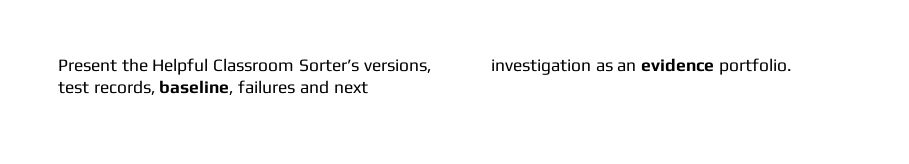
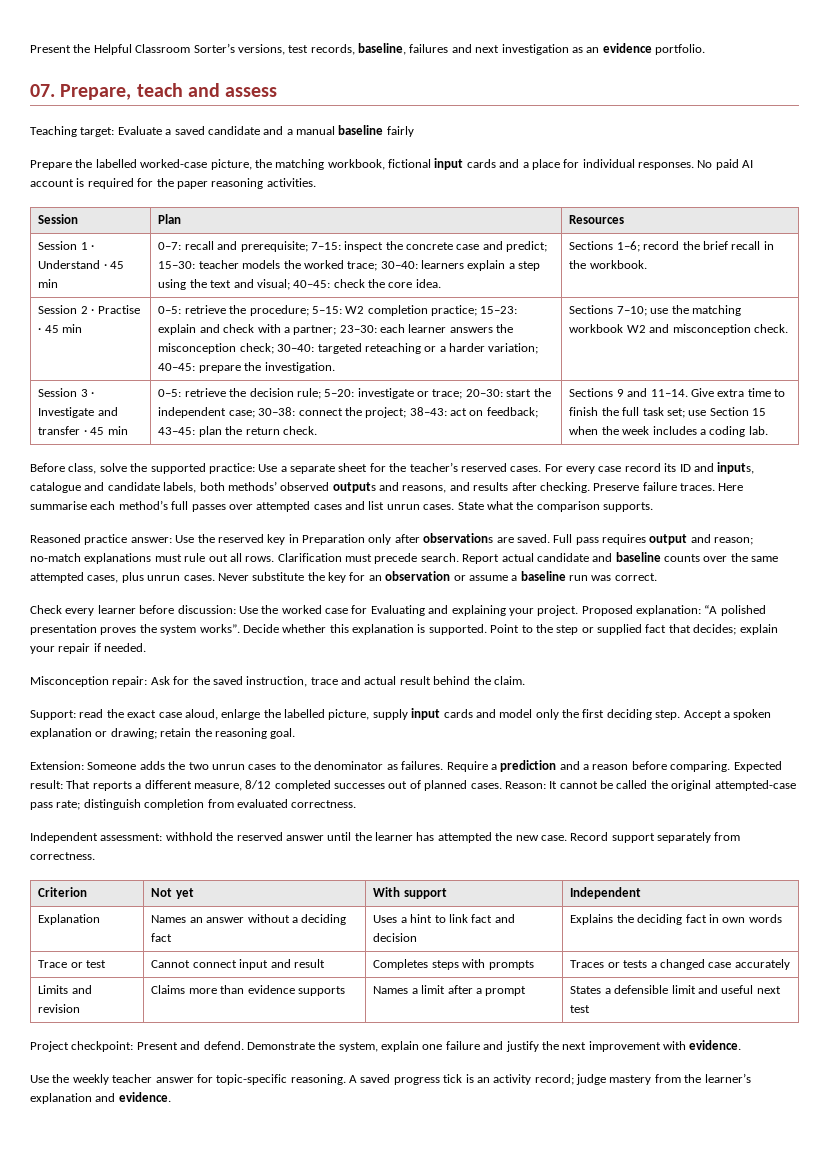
(791, 66) none -> [30,83,278,100] [30,125,414,137] [30,158,754,170] [30,178,316,189] [38,214,79,224] [158,214,182,224] [569,215,625,224] [38,241,95,250] [38,260,125,269] [38,279,59,288] [158,241,548,252] [158,260,541,271] [158,279,441,290] [569,241,774,252] [569,260,647,269] [38,305,140,314] [38,324,83,333] [158,305,518,316] [158,324,514,335] [158,343,539,354] [158,362,335,373] [569,305,741,316] [569,324,788,335] [38,388,95,397] [38,407,118,418] [38,426,128,435] [158,388,551,399] [158,407,538,418] [158,426,317,437] [569,388,786,397] [569,407,767,418] [569,426,768,437] [30,462,755,474] [30,481,744,493] [30,500,653,512] [30,533,754,545] [30,552,779,564] [30,571,657,583] [30,605,766,616] [30,624,778,635] [30,643,147,654] [30,676,525,687] [30,708,772,720] [30,728,296,739] [30,760,782,772] [30,780,796,791] [30,799,357,810] [30,832,741,843] [30,852,95,860] [38,887,88,897] [151,888,194,899] [373,887,447,899] [570,887,642,899] [38,914,101,925] [151,914,347,925] [151,933,173,942] [373,914,515,923] [373,933,418,942] [570,914,782,925] [38,960,107,968] [151,959,325,970] [373,959,534,970] [570,959,790,970] [38,985,92,994] [38,1004,81,1013] [151,985,345,996] [373,985,527,996] [570,985,781,994] [570,1005,591,1013] [30,1040,742,1052] [30,1073,751,1085] [30,1092,171,1104] // 07. Prepare, teach and assess // Teaching target: Evaluate a saved candidate and a manual baseline fairly // Prepare the labelled worked-case picture, the matching workbook, fictional input cards and a place for individual responses. No paid AI account is required for the paper reasoning activities. // Session | Plan | Resources // Session 1 · Understand · 45 min | 0–7: recall and prerequisite; 7–15: inspect the concrete case and predict; 15–30: teacher models the worked trace; 30–40: learners explain a step using the text and visual; 40–45: check the core idea. | Sections 1–6; record the brief recall in the workbook. // Session 2 · Practise · 45 min | 0–5: retrieve the procedure; 5–15: W2 completion practice; 15–23: explain and check with a partner; 23–30: each learner answers the misconception check; 30–40: targeted reteaching or a harder variation; 40–45: prepare the investigation. | Sections 7–10; use the matching workbook W2 and misconception check. // Session 3 · Investigate and transfer · 45 min | 0–5: retrieve the decision rule; 5–20: investigate or trace; 20–30: start the independent case; 30–38: connect the project; 38–43: act on feedback; 43–45: plan the return check. | Sections 9 and 11–14. Give extra time to finish the full task set; use Section 15 when the week includes a coding lab. // Before class, solve the supported practice: Use a separate sheet for the teacher’s reserved cases. For every case record its ID and inputs, catalogue and candidate labels, both methods’ observed outputs and reasons, and results after checking. Preserve failure traces. Here summarise each method’s full passes over attempted cases and list unrun cases. State what the comparison supports. // Reasoned practice answer: Use the reserved key in Preparation only after observations are saved. Full pass requires output and reason; no-match explanations must rule out all rows. Clarification must precede search. Report actual candidate and baseline counts over the same attempted cases, plus unrun cases. Never substitute the key for an observation or assume a baseline run was correct. // Check every learner before discussion: Use the worked case for Evaluating and explaining your project. Proposed explanation: “A polished presentation proves the system works”. Decide whether this explanation is supported. Point to the step or supplied fact that decides; explain your repair if needed. // Misconception repair: Ask for the saved instruction, trace and actual result behind the claim. // Support: read the exact case aloud, enlarge the labelled picture, supply input cards and model only the first deciding step. Accept a spoken explanation or drawing; retain the reasoning goal. // Extension: Someone adds the two unrun cases to the denominator as failures. Require a prediction and a reason before comparing. Expected result: That reports a different measure, 8/12 completed successes out of planned cases. Reason: It cannot be called the original attempted-case pass rate; distinguish completion from evaluated correctness. // Independent assessment: withhold the reserved answer until the learner has attempted the new case. Record support separately from correctness. // Criterion | Not yet | With support | Independent // Explanation | Names an answer without a deciding fact | Uses a hint to link fact and decision | Explains the deciding fact in own words // Trace or test | Cannot connect input and result | Completes steps with prompts | Traces or tests a changed case accurately // Limits and revision | Claims more than evidence supports | Names a limit after a prompt | States a defensible limit and useful next test // Project checkpoint: Present and defend. Demonstrate the system, explain one failure and justify the next improvement with evidence. // Use the weekly teacher answer for topic-specific reasoning. A saved progress tick is an activity record; judge mastery from the learner’s explanation and evidence.

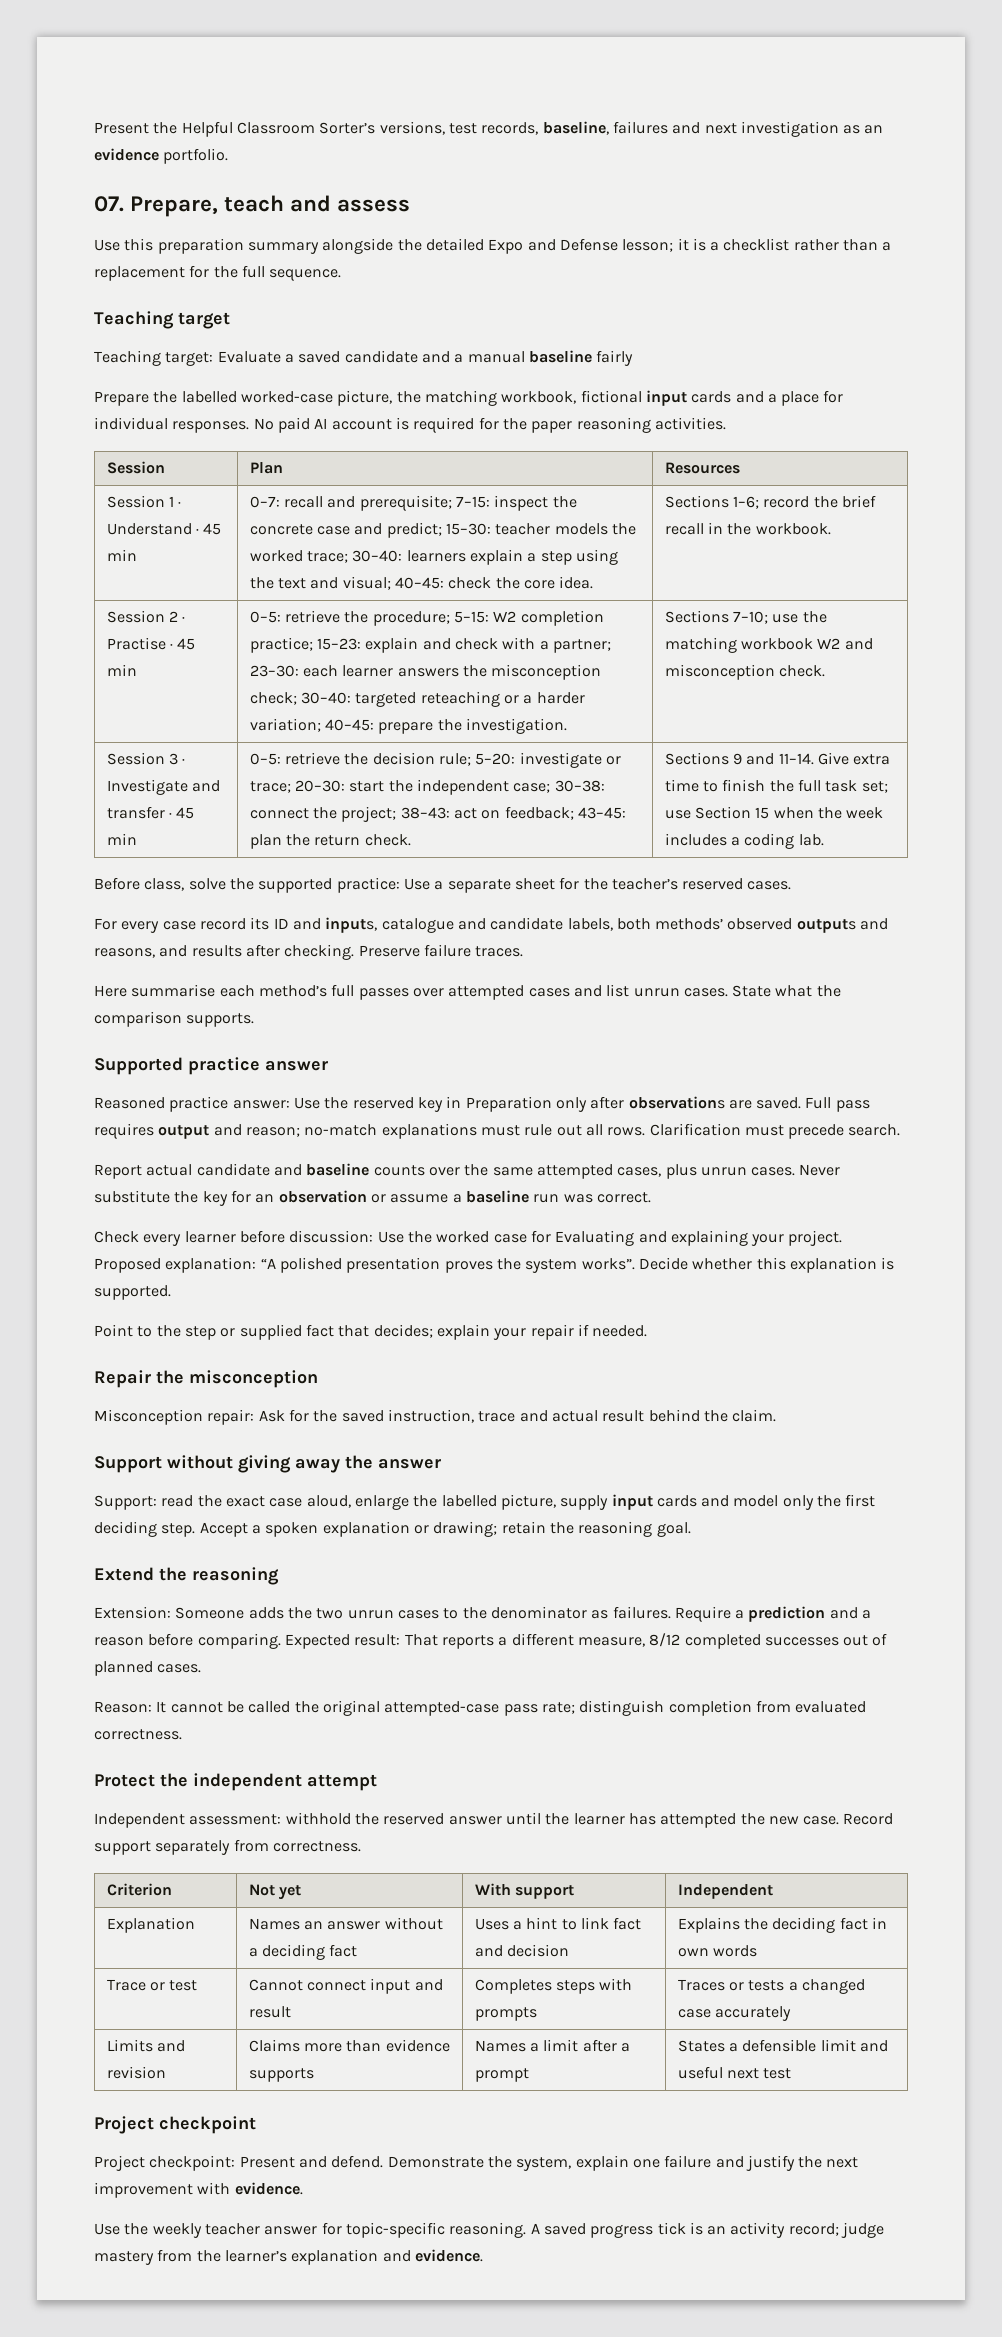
(278, 92) none -> [94,238,892,254] [94,265,342,281] [94,311,230,329] // Use this preparation summary alongside the detailed Expo and Defense lesson; it is a checklist rather than a replacement for the full sequence. // Teaching target
(542, 469) none -> (792, 885) //
(715, 487) none -> (524, 951) //
(653, 507) none -> [94,1057,328,1075] // Supported practice answer
(459, 557) none -> (901, 1130) //
(487, 629) none -> (171, 1292) //
(147, 647) none -> [94,1370,318,1388] // Repair the misconception
(525, 680) none -> [94,1455,441,1473] // Support without giving away the answer
(296, 733) none -> [94,1567,279,1585] // Extend the reasoning
(502, 786) none -> (202, 1668) //
(357, 804) none -> [94,1773,377,1791] // Protect the independent attempt
(591, 1009) none -> [94,2116,256,2134] // Project checkpoint

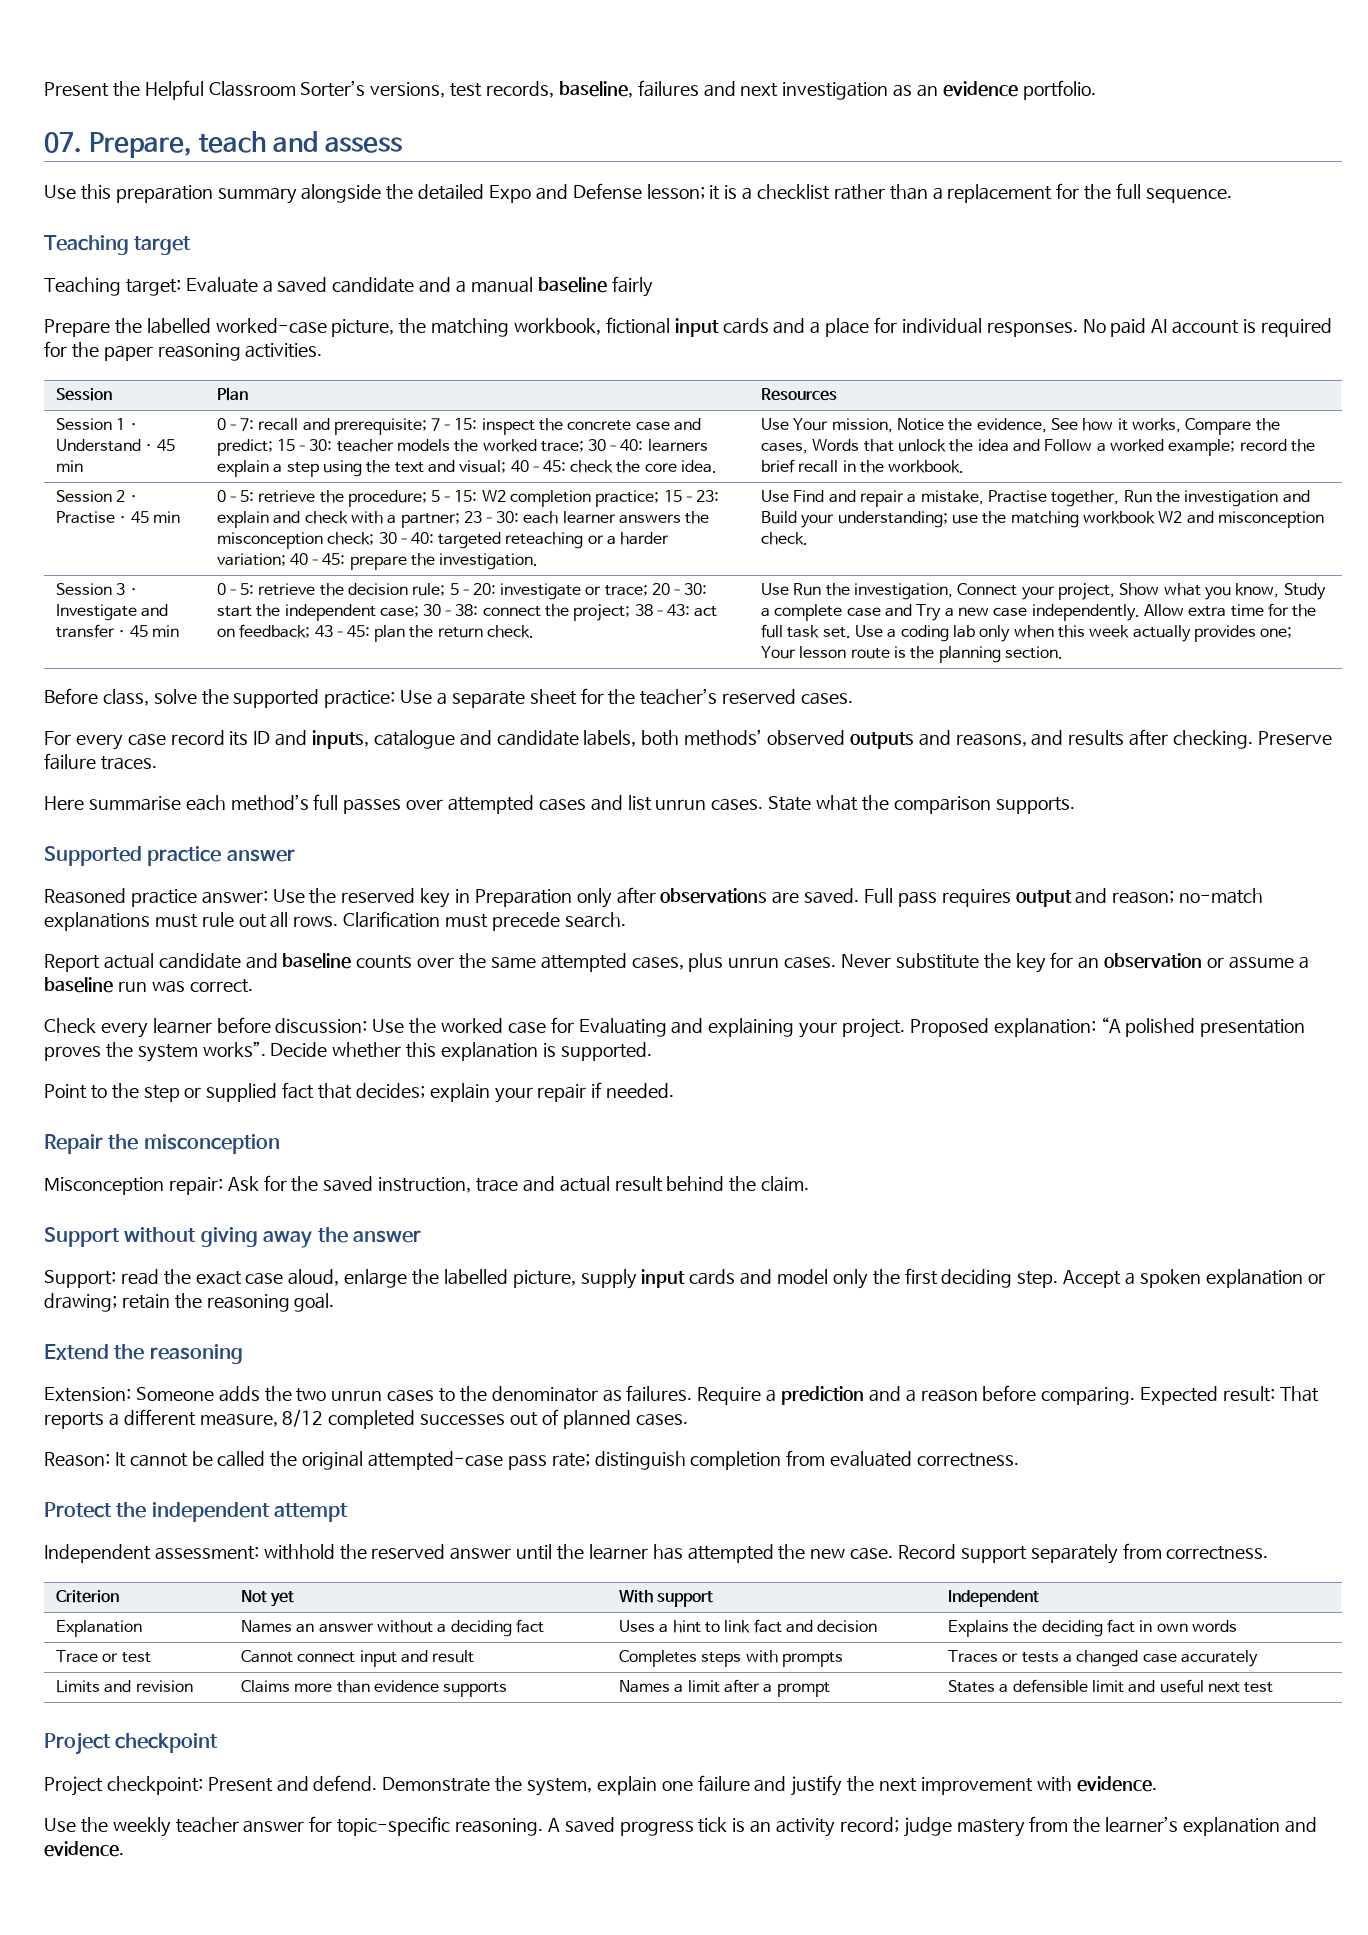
[664,495,759,509] Sections 1–6; -> [761,418,1280,435] [761,439,1236,456] Use Your mission, Notice the evidence, See how it works, Compare the cases, Words that unlock the idea and Follow a worked example;
[664,610,768,624] Sections 7–10; -> [761,490,1310,507] [761,511,948,528] Use Find and repair a mistake, Practise together, Run the investigation and Build your understanding;
[664,752,891,765] [664,779,888,793] [664,806,884,819] [664,833,824,849] Sections 9 and 11–14. Give extra time to finish the full task set; use Section 15 when the week includes a coding lab. -> [761,583,1326,600] [761,603,1317,621] [761,624,1293,642] [761,646,1063,663] Use Run the investigation, Connect your project, Show what you know, Study a complete case and Try a new case independently. Allow extra time for the full task set. Use a coding lab only when this week actually provides one; Your lesson route is the planning section.

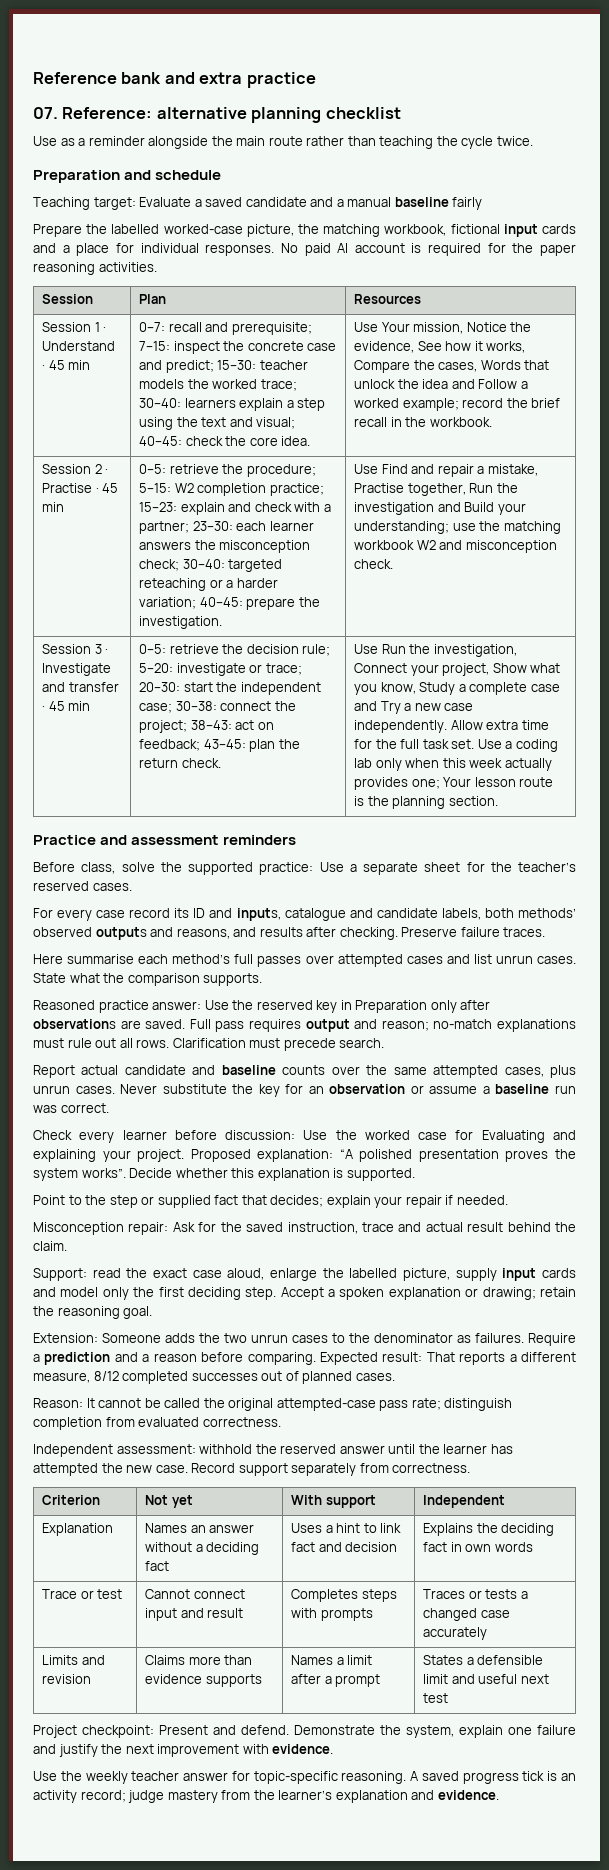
[44,80,1096,100] [44,131,403,158] [44,183,1232,204] [44,235,192,255] Present the Helpful Classroom Sorter’s versions, test records, baseline, failures and next investigation as an evidence portfolio. // 07. Prepare, teach and assess // Use this preparation summary alongside the detailed Expo and Defense lesson; it is a checklist rather than a replacement for the full sequence. // Teaching target -> [33,72,316,88] [33,107,401,123] [33,136,533,149] [33,170,222,183] Reference bank and extra practice // 07. Reference: alternative planning checklist // Use as a reminder alongside the main route rather than teaching the cycle twice. // Preparation and schedule
(1063, 652) none -> [33,835,297,845] // Practice and assessment reminders
[44,846,295,866] // Supported practice answer -> (263, 979) none
[44,1134,280,1154] // Repair the misconception -> (508, 1200) none
[44,1227,421,1248] // Support without giving away the answer -> (67, 1246) none
[44,1344,243,1364] // Extend the reasoning -> (153, 1312) none
[44,1502,349,1522] // Protect the independent attempt -> (281, 1422) none
[44,1732,219,1755] // Project checkpoint -> (449, 1698) none

